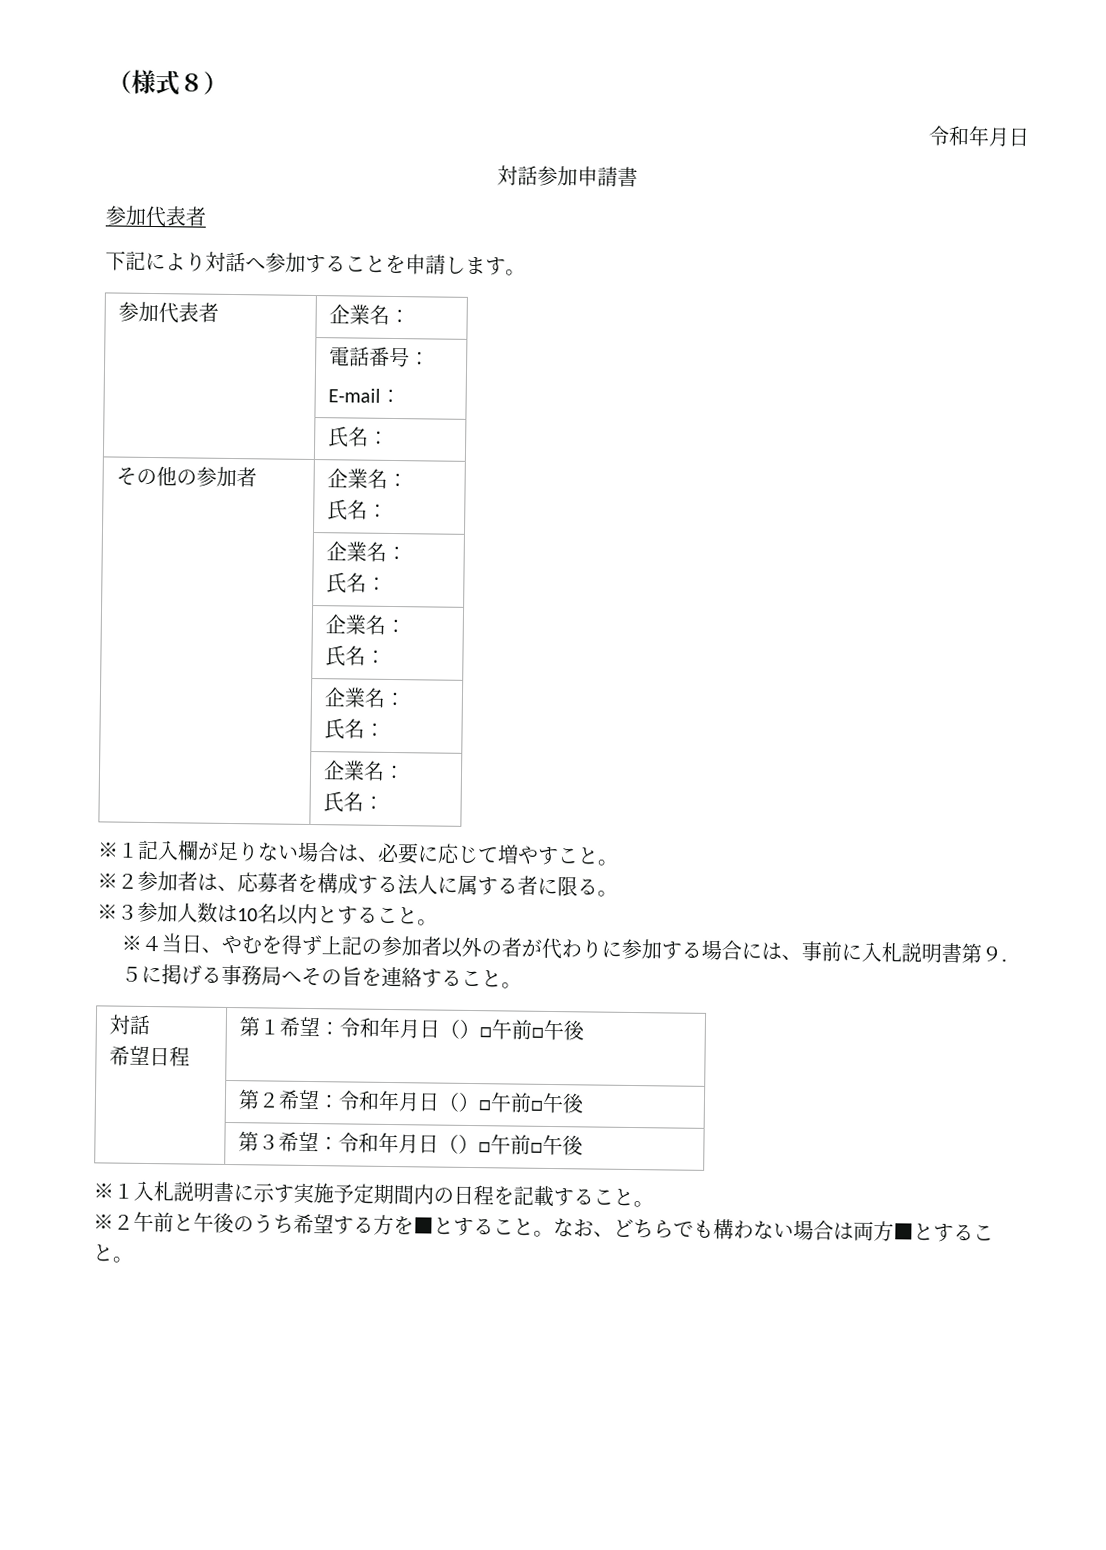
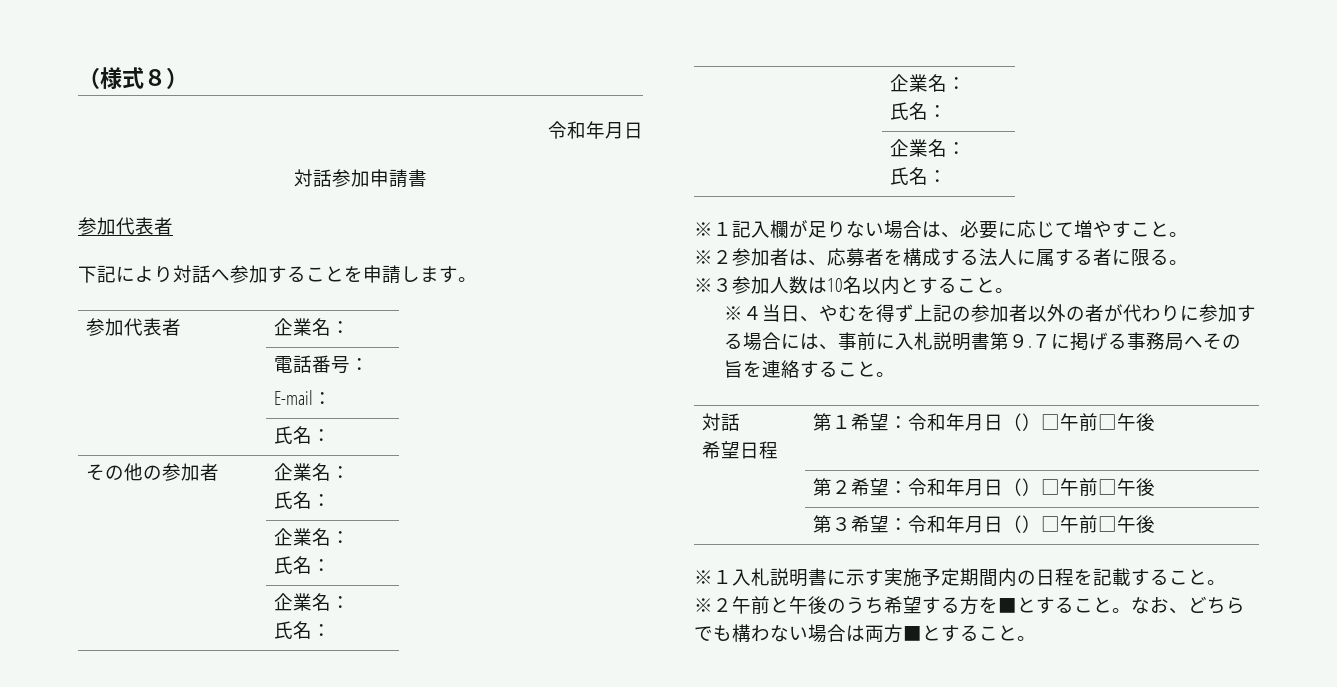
[120,966,142,982] ５ -> [1032,334,1052,348] ７

